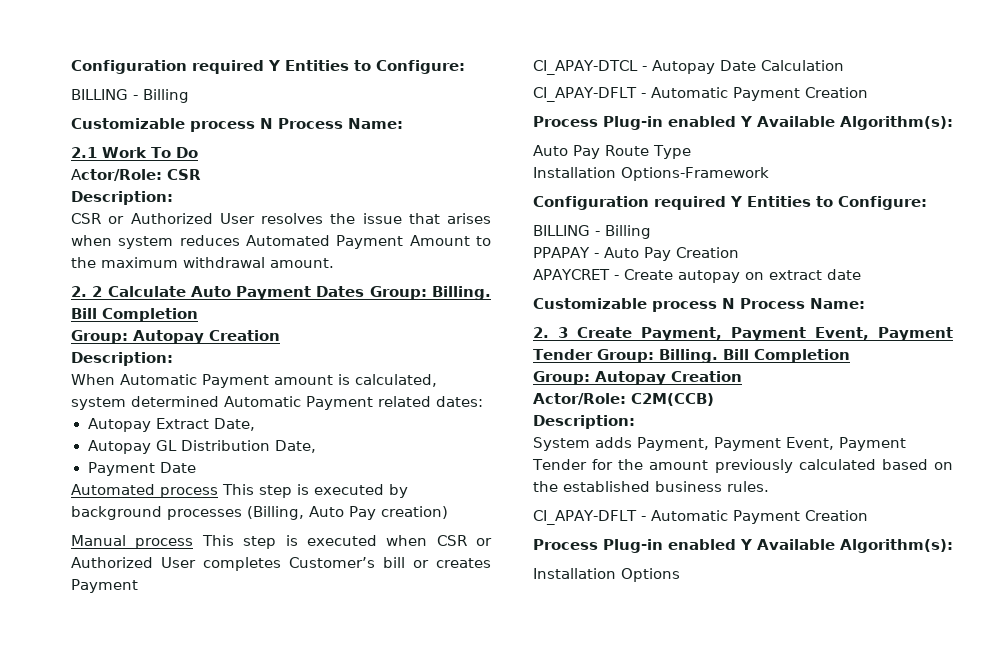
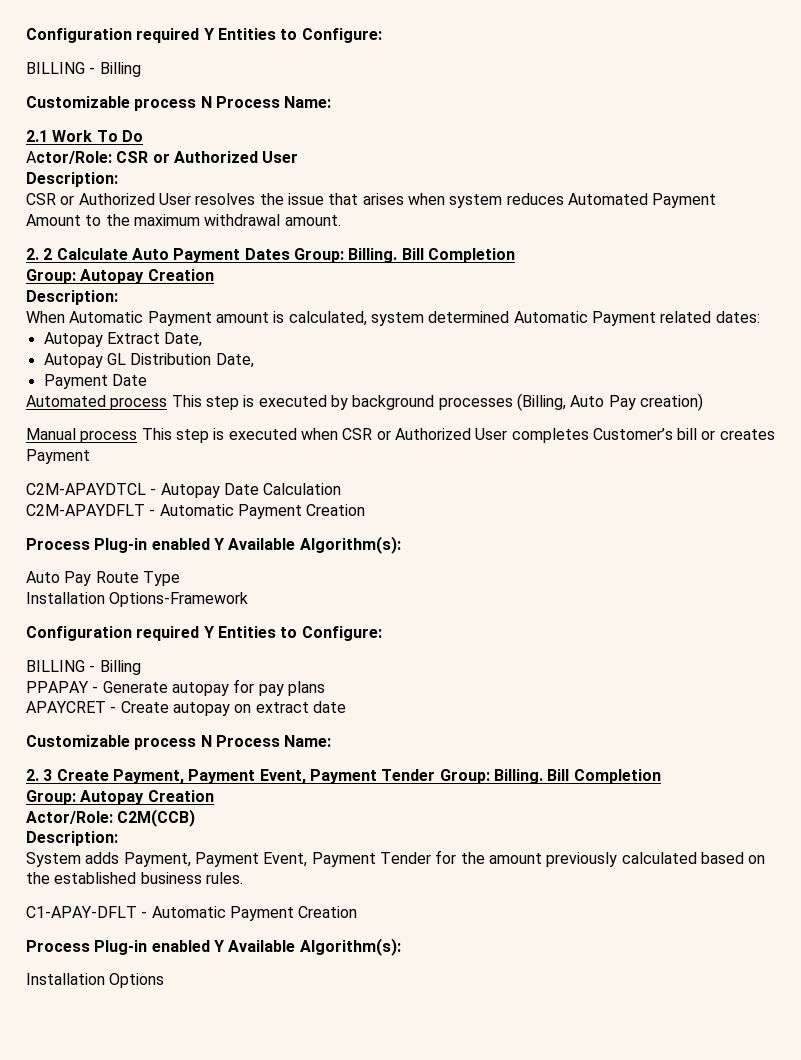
(201, 174) none -> [152,151,299,163] or Authorized User
[533,60,638,75] CI_APAY-DTCL -> [26,483,146,495] C2M-APAYDTCL
[533,87,637,102] CI_APAY-DFLT -> [26,504,145,516] C2M-APAYDFLT
[603,247,739,261] Auto Pay Creation -> [102,679,325,696] Generate autopay for pay plans
[533,510,637,525] CI_APAY-DFLT -> [26,906,137,918] C1-APAY-DFLT

